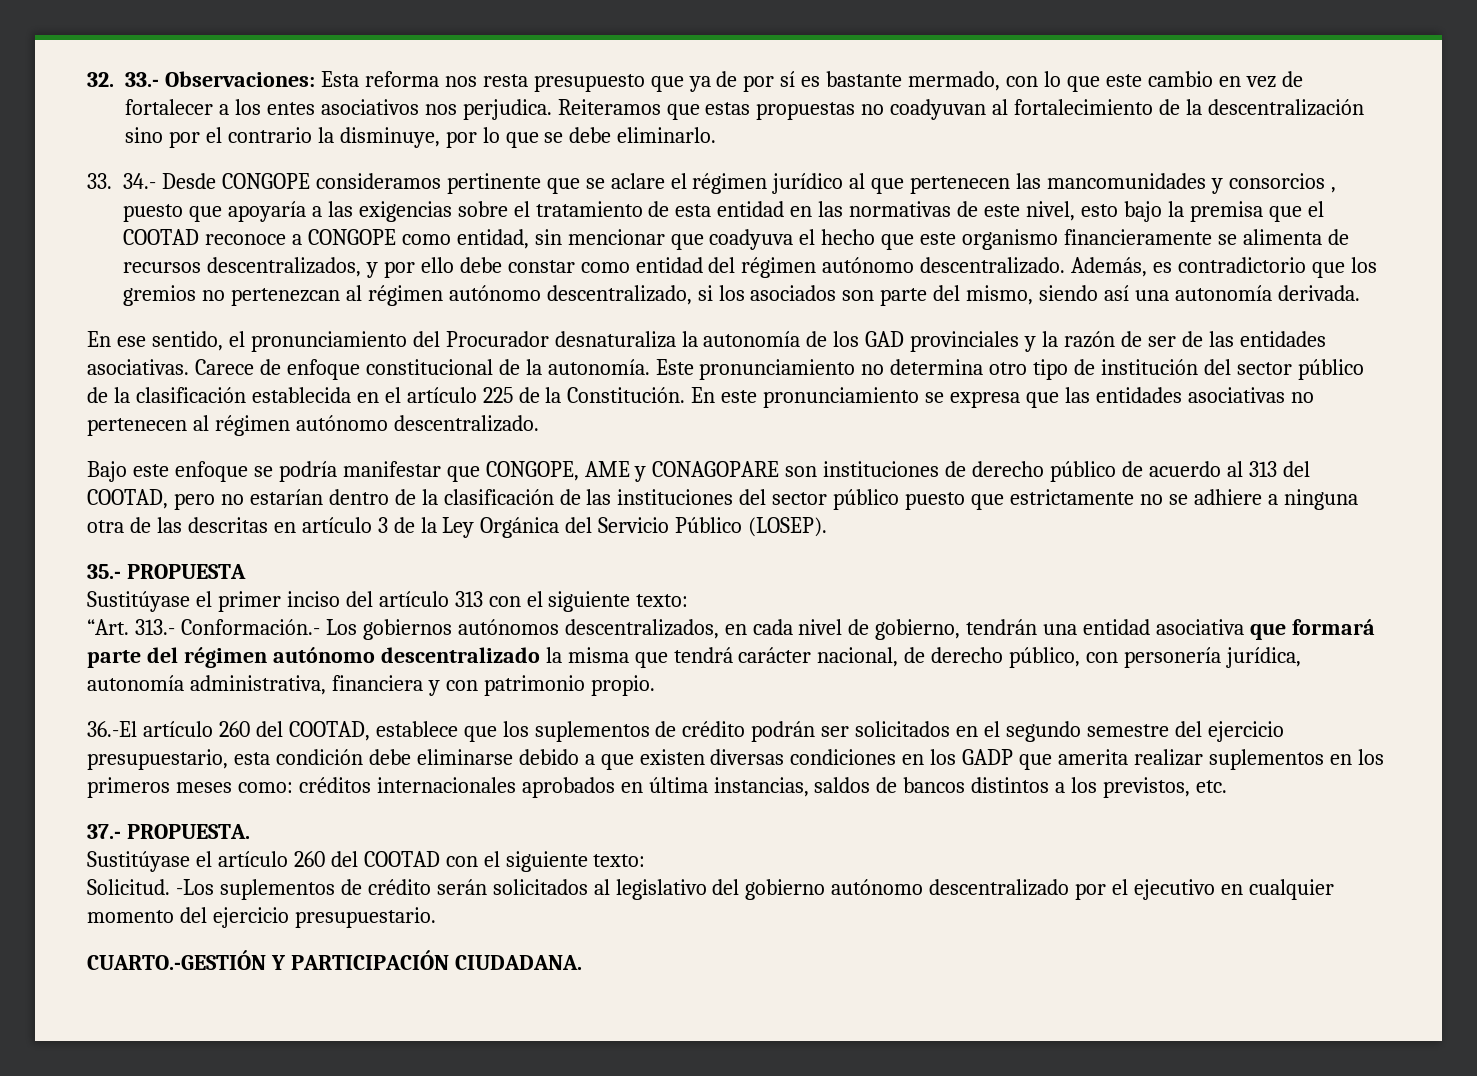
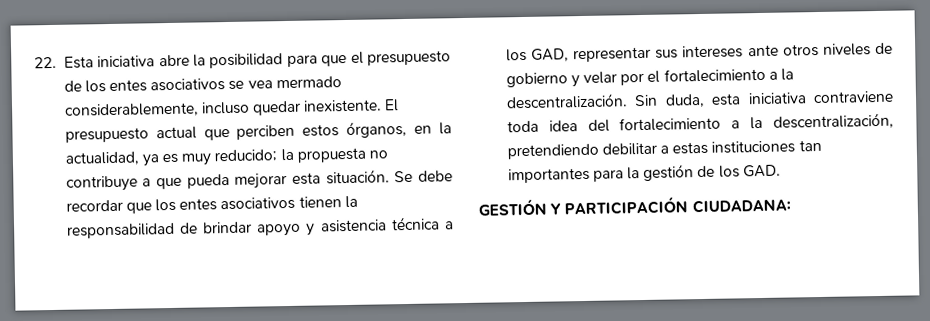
[87,71,1303,92] [125,99,1364,120] [125,127,717,148] [87,173,1336,194] [123,201,1324,222] [123,229,1349,250] [123,257,1377,278] [123,285,1360,306] [87,331,1326,352] [87,359,1364,380] [87,387,1314,408] [87,415,539,436] [87,461,1310,482] [87,489,1358,510] [87,517,828,538] [87,564,246,579] [87,591,689,612] [87,619,1375,640] [87,647,1302,668] [87,675,655,696] [87,721,1284,742] [87,749,1384,770] [87,777,1228,798] [87,824,250,839] [87,851,646,872] [87,879,1334,900] [87,907,436,928] [87,950,266,970] 32. 33.- Observaciones: Esta reforma nos resta presupuesto que ya de por sí es bastante mermado, con lo que este cambio en vez de fortalecer a los entes asociativos nos perjudica. Reiteramos que estas propuestas no coadyuvan al fortalecimiento de la descentralización sino por el contrario la disminuye, por lo que se debe eliminarlo. // 33. 34.- Desde CONGOPE consideramos pertinente que se aclare el régimen jurídico al que pertenecen las mancomunidades y consorcios , puesto que apoyaría a las exigencias sobre el tratamiento de esta entidad en las normativas de este nivel, esto bajo la premisa que el COOTAD reconoce a CONGOPE como entidad, sin mencionar que coadyuva el hecho que este organismo financieramente se alimenta de recursos descentralizados, y por ello debe constar como entidad del régimen autónomo descentralizado. Además, es contradictorio que los gremios no pertenezcan al régimen autónomo descentralizado, si los asociados son parte del mismo, siendo así una autonomía derivada. // En ese sentido, el pronunciamiento del Procurador desnaturaliza la autonomía de los GAD provinciales y la razón de ser de las entidades asociativas. Carece de enfoque constitucional de la autonomía. Este pronunciamiento no determina otro tipo de institución del sector público de la clasificación establecida en el artículo 225 de la Constitución. En este pronunciamiento se expresa que las entidades asociativas no pertenecen al régimen autónomo descentralizado. // Bajo este enfoque se podría manifestar que CONGOPE, AME y CONAGOPARE son instituciones de derecho público de acuerdo al 313 del COOTAD, pero no estarían dentro de la clasificación de las instituciones del sector público puesto que estrictamente no se adhiere a ninguna otra de las descritas en artículo 3 de la Ley Orgánica del Servicio Público (LOSEP). // 35.- PROPUESTA // Sustitúyase el primer inciso del artículo 313 con el siguiente texto: // “Art. 313.- Conformación.- Los gobiernos autónomos descentralizados, en cada nivel de gobierno, tendrán una entidad asociativa que formará parte del régimen autónomo descentralizado la misma que tendrá carácter nacional, de derecho público, con personería jurídica, autonomía administrativa, financiera y con patrimonio propio. // 36.-El artículo 260 del COOTAD, establece que los suplementos de crédito podrán ser solicitados en el segundo semestre del ejercicio presupuestario, esta condición debe eliminarse debido a que existen diversas condiciones en los GADP que amerita realizar suplementos en los primeros meses como: créditos internacionales aprobados en última instancias, saldos de bancos distintos a los previstos, etc. // 37.- PROPUESTA. // Sustitúyase el artículo 260 del COOTAD con el siguiente texto: // Solicitud. -Los suplementos de crédito serán solicitados al legislativo del gobierno autónomo descentralizado por el ejecutivo en cualquier momento del ejercicio presupuestario. // CUARTO.-GESTIÓN -> [34,50,451,69] [63,76,342,93] [63,99,400,118] [64,120,453,143] [64,147,389,167] [65,169,453,192] [65,195,358,214] [66,216,454,239] [505,42,893,63] [505,67,795,88] [505,90,894,110] [506,112,894,133] [506,139,822,160] [507,164,781,184] [478,198,547,216] 22. Esta iniciativa abre la posibilidad para que el presupuesto de los entes asociativos se vea mermado considerablemente, incluso quedar inexistente. El presupuesto actual que perciben estos órganos, en la actualidad, ya es muy reducido; la propuesta no contribuye a que pueda mejorar esta situación. Se debe recordar que los entes asociativos tienen la responsabilidad de brindar apoyo y asistencia técnica a los GAD, representar sus intereses ante otros niveles de gobierno y velar por el fortalecimiento a la descentralización. Sin duda, esta iniciativa contraviene toda idea del fortalecimiento a la descentralización, pretendiendo debilitar a estas instituciones tan importantes para la gestión de los GAD. // GESTIÓN
[454,955,582,970] CIUDADANA. -> [691,198,791,214] CIUDADANA:

